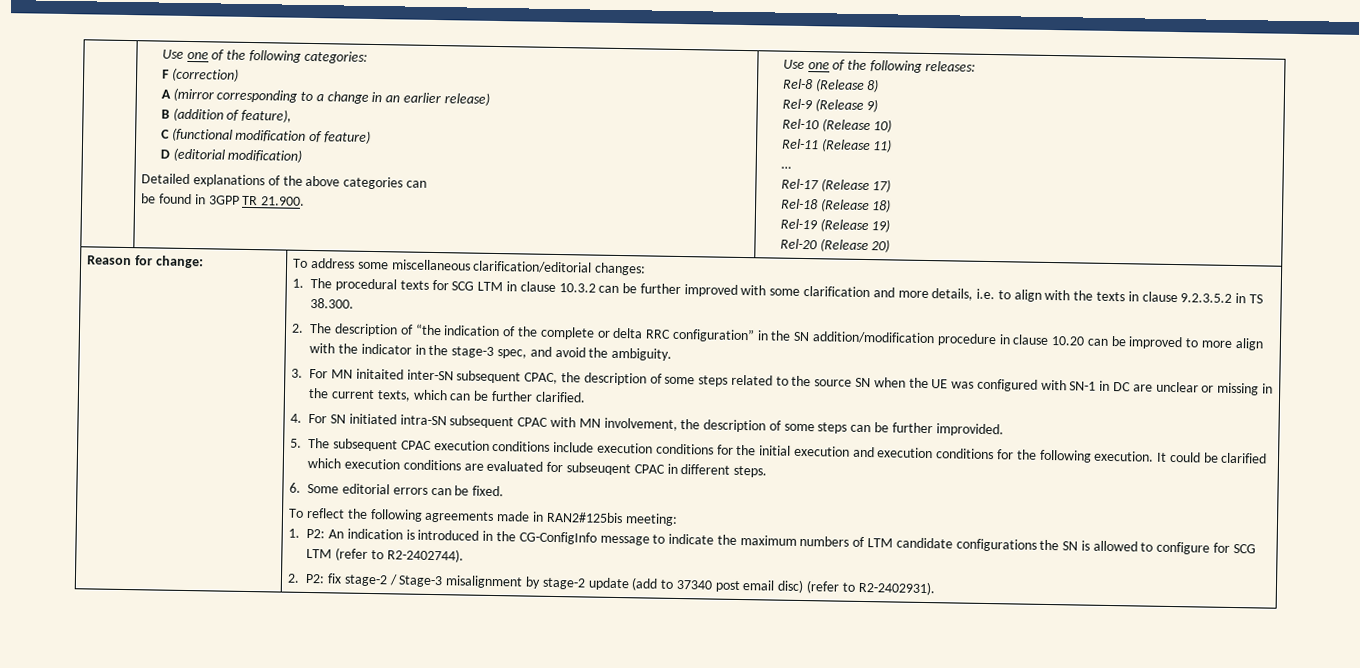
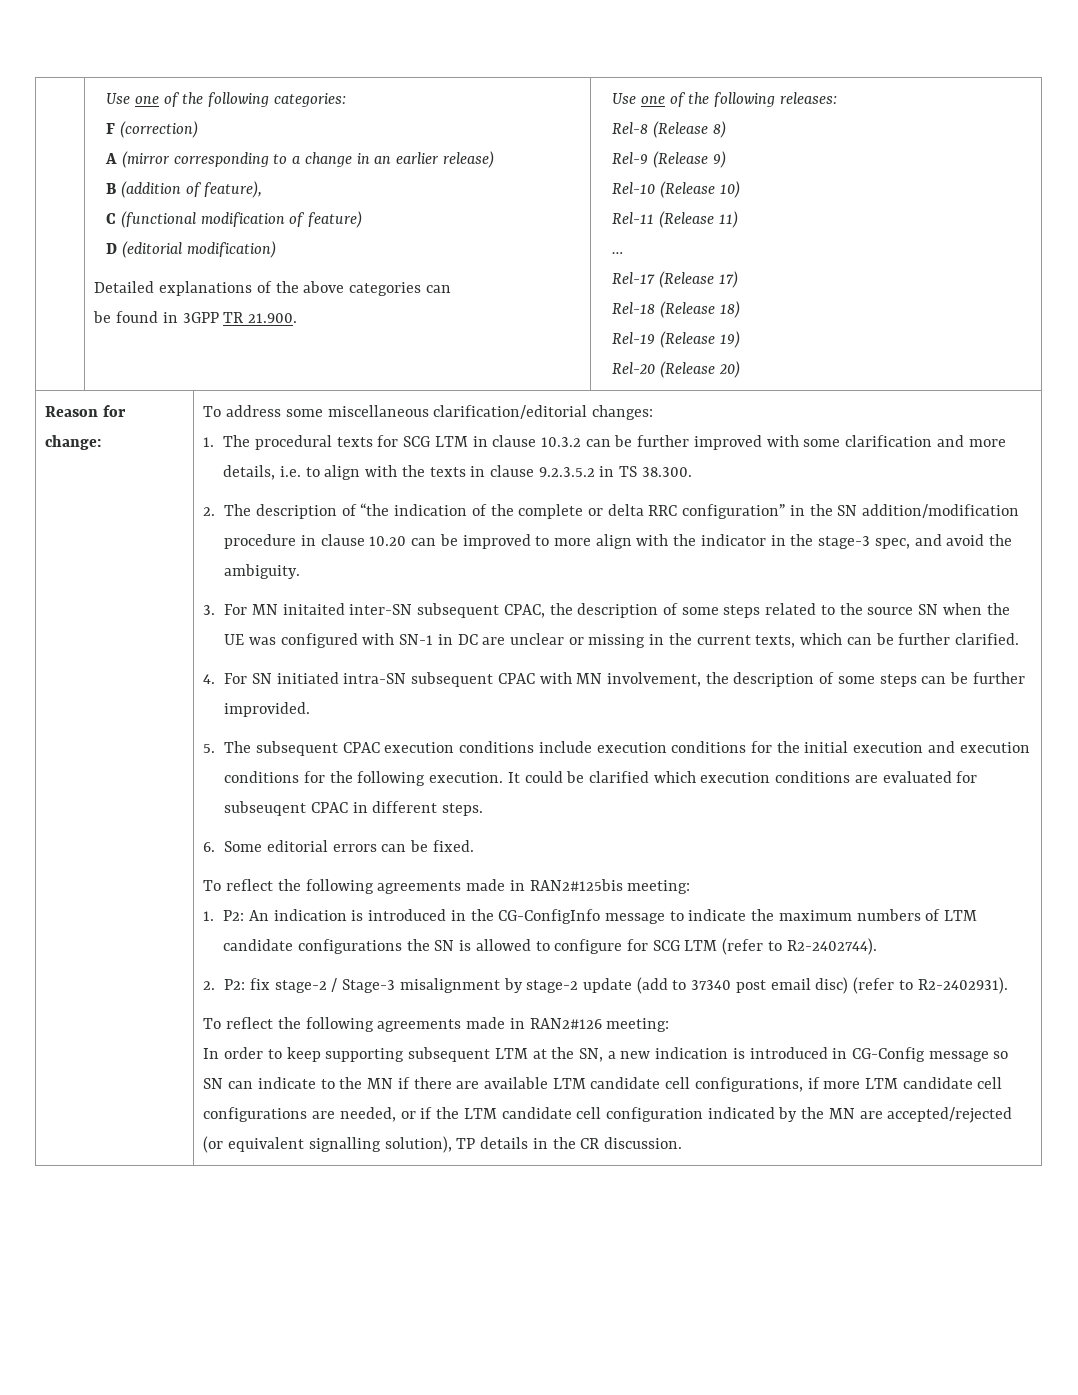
(936, 588) none -> [203,1017,670,1032] [203,1047,1009,1062] [203,1077,1003,1092] [203,1107,1013,1123] [203,1136,682,1153] // To reflect the following agreements made in RAN2#126 meeting: // In order to keep supporting subsequent LTM at the SN, a new indication is introduced in CG-Config message so SN can indicate to the MN if there are available LTM candidate cell configurations, if more LTM candidate cell configurations are needed, or if the LTM candidate cell configuration indicated by the MN are accepted/rejected (or equivalent signalling solution), TP details in the CR discussion.

